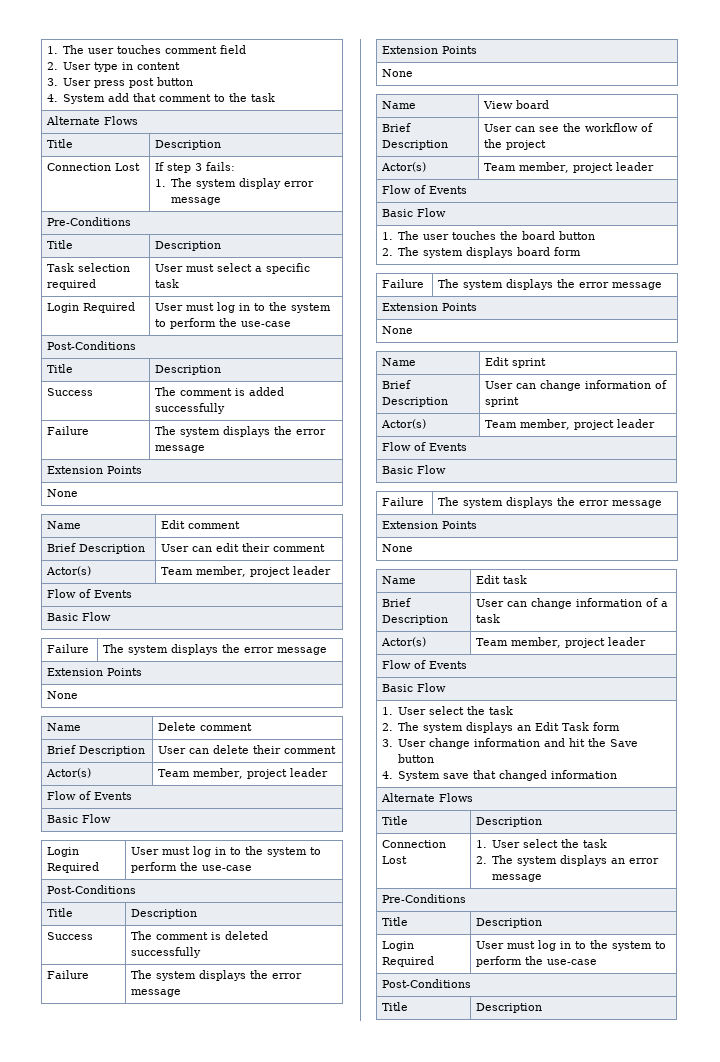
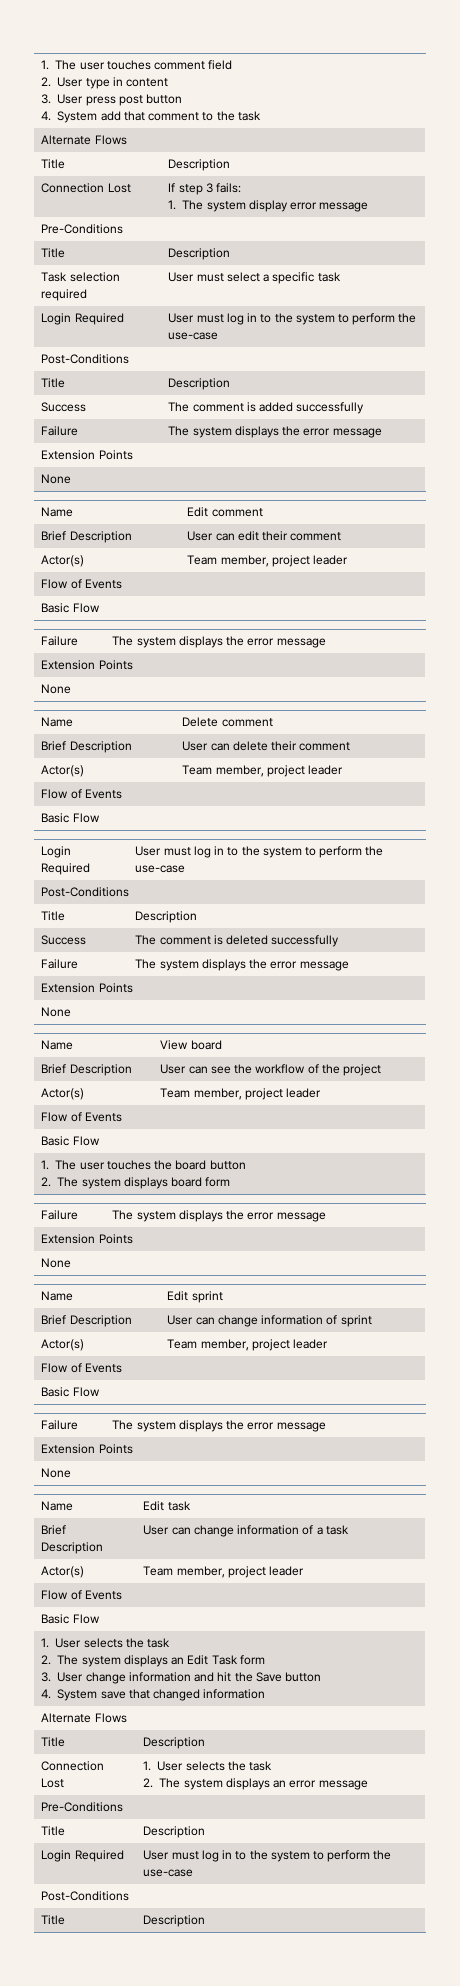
[429,706,465,715] select -> [83,1638,123,1648] selects
[523,839,559,848] select -> [185,1761,225,1771] selects

